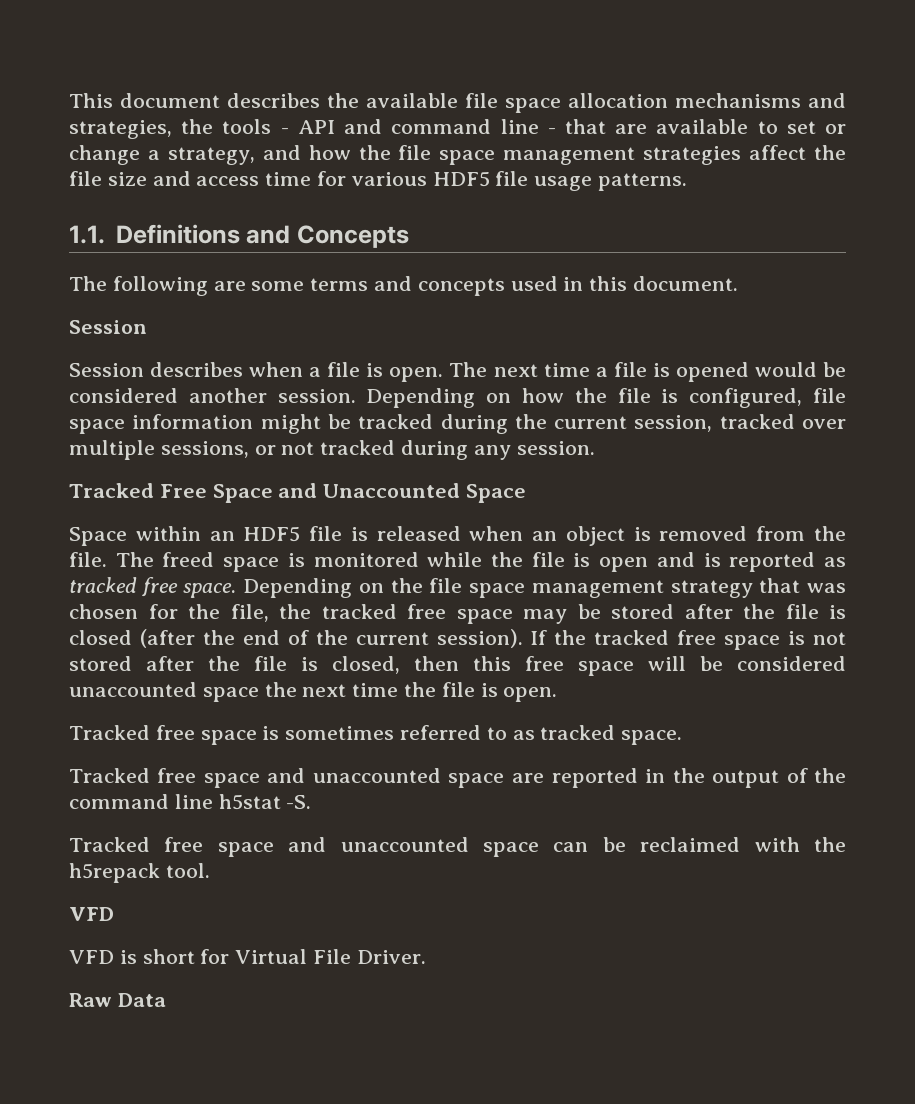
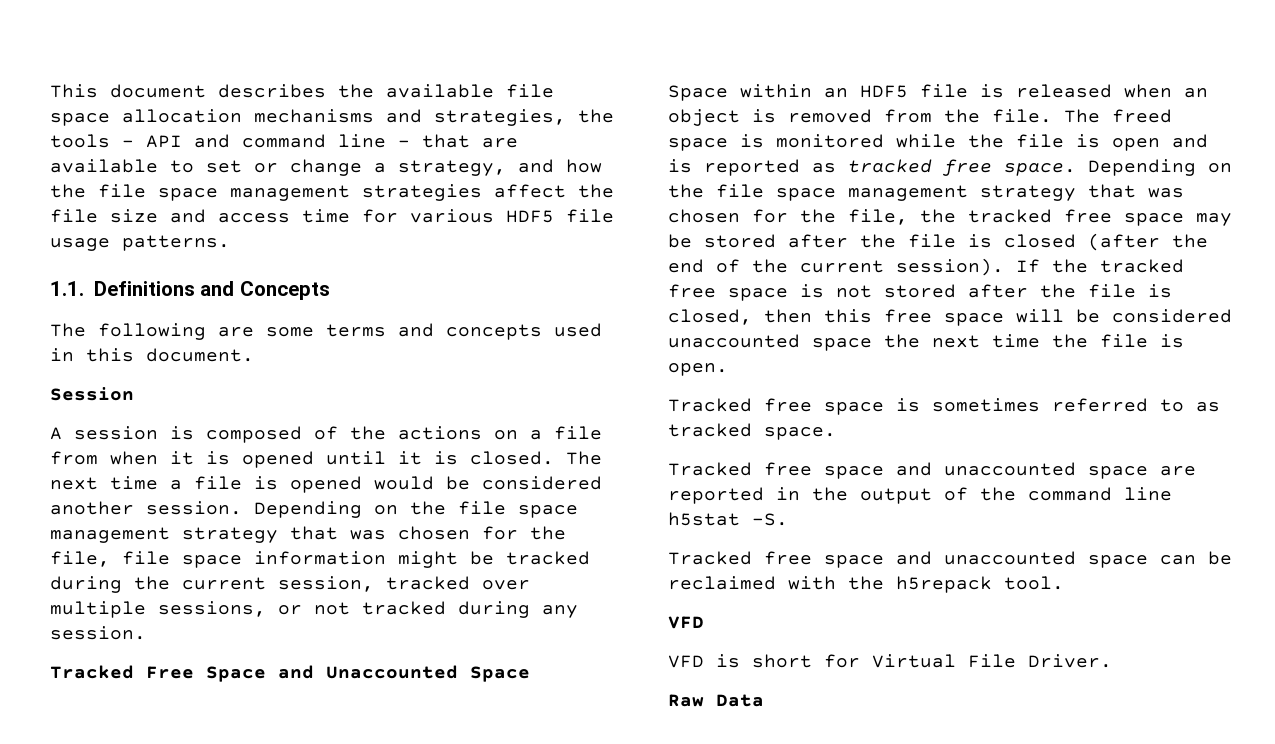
[69,362,444,382] Session describes when a file is open. -> [50,426,602,443] [50,451,554,468] A session is composed of the actions on a file from when it is opened until it is closed.
[522,388,803,408] how the file is configured, -> [410,501,578,518] [50,526,566,543] [50,551,110,567] the file space management strategy that was chosen for the file,

